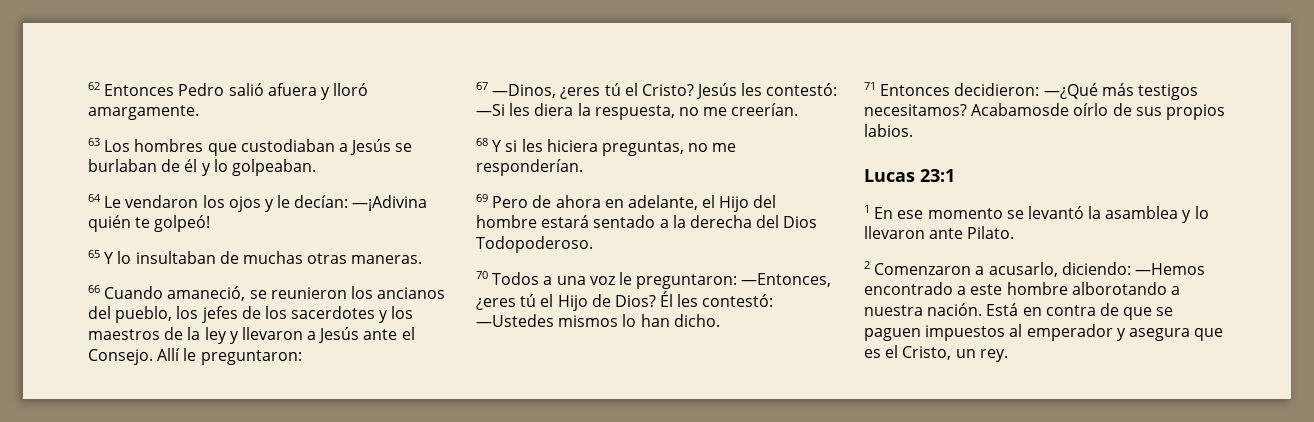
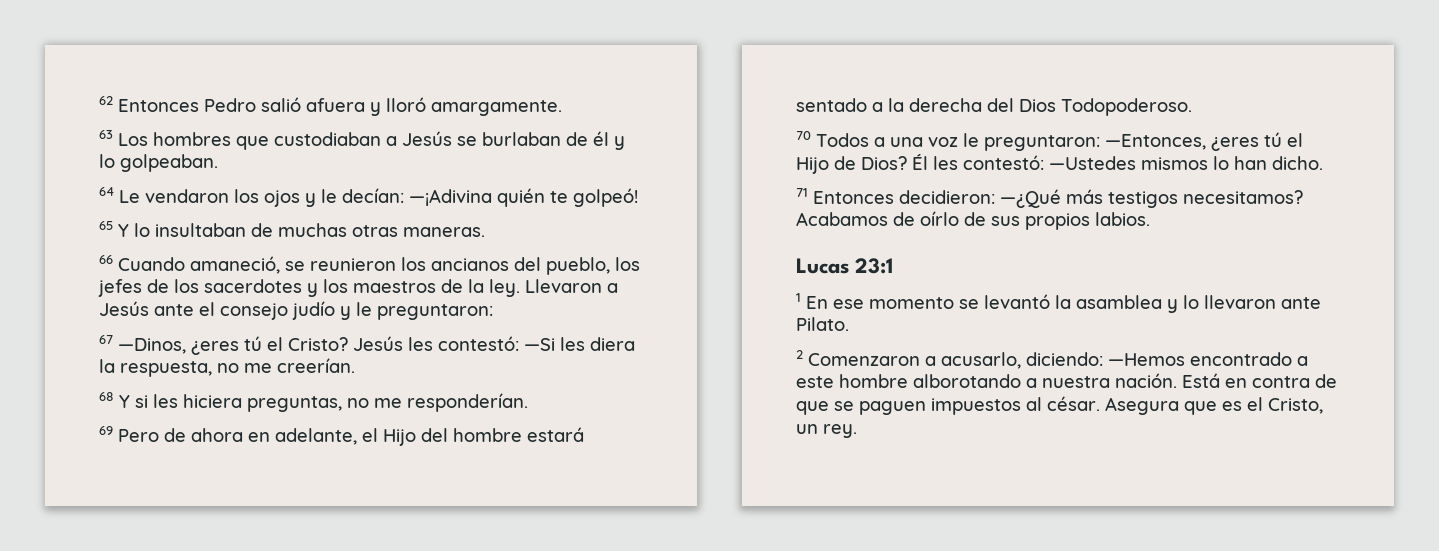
[204,327,303,344] ley y llevaron -> [489,279,602,297] ley. Llevaron
[88,348,181,365] Consejo. Allí -> [220,301,351,320] consejo judío y
[971,103,1070,116] Acabamosde -> [796,212,915,226] Acabamos de
[1026,324,1190,341] emperador y asegura -> [1047,396,1179,415] césar. Asegura

